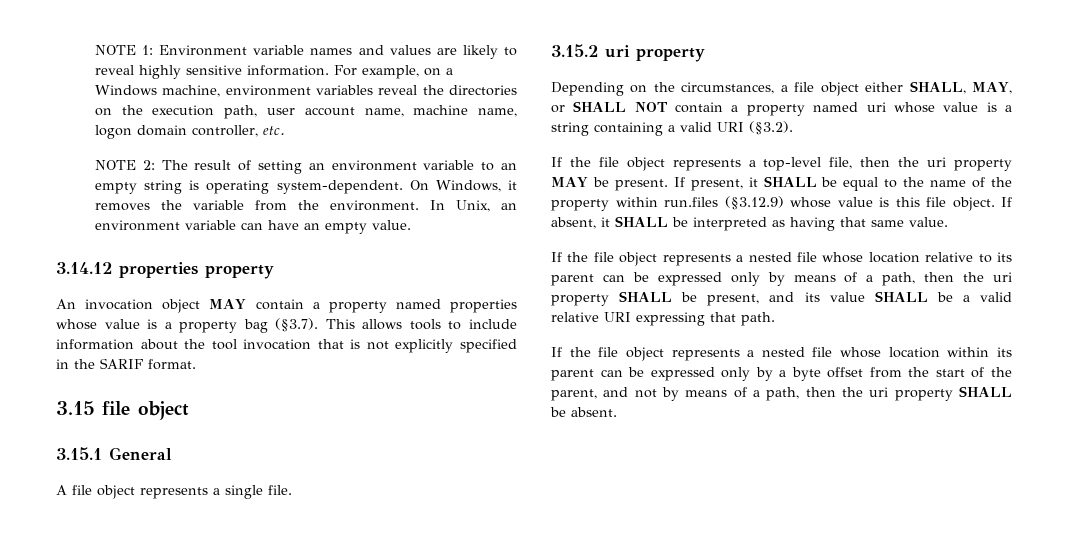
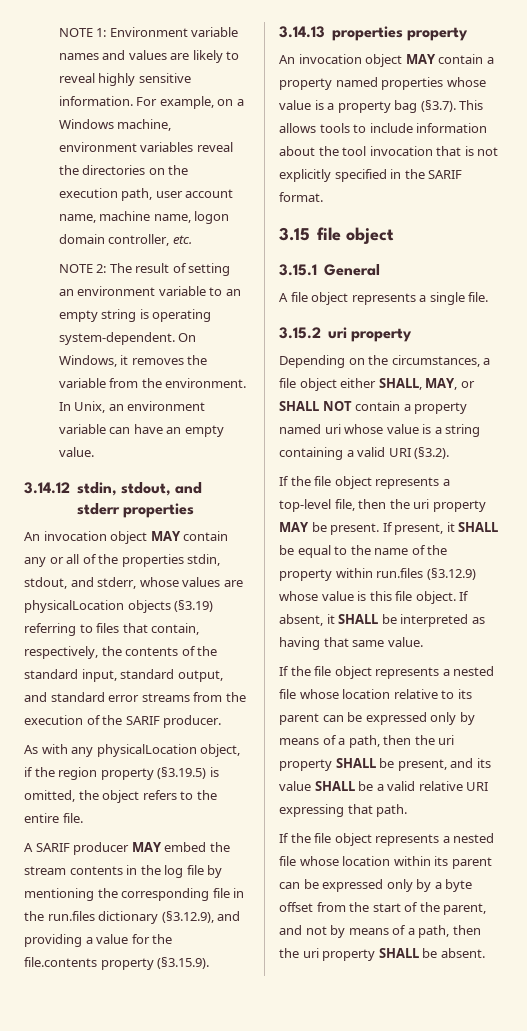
(112, 268) none -> [76,482,203,496] [76,503,194,518] [24,531,229,544] [24,554,221,567] [24,577,243,589] [24,600,214,613] [24,623,200,636] [24,646,218,659] [24,669,223,682] [24,692,246,702] [24,715,222,728] [24,744,241,757] [24,767,219,780] [24,790,217,803] [24,813,83,823] [24,842,230,855] [24,865,223,878] [24,888,245,901] [24,911,241,924] [24,934,173,947] [24,957,210,970] [279,26,325,38] stdin, stdout, and stderr properties // An invocation object MAY contain any or all of the properties stdin, stdout, and stderr, whose values are physicalLocation objects (§3.19) referring to files that contain, respectively, the contents of the standard input, standard output, and standard error streams from the execution of the SARIF producer. // As with any physicalLocation object, if the region property (§3.19.5) is omitted, the object refers to the entire file. // A SARIF producer MAY embed the stream contents in the log file by mentioning the corresponding file in the run.files dictionary (§3.12.9), and providing a value for the file.contents property (§3.15.9). // 3.14.13

